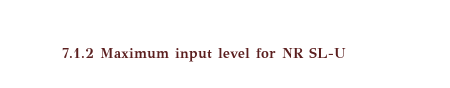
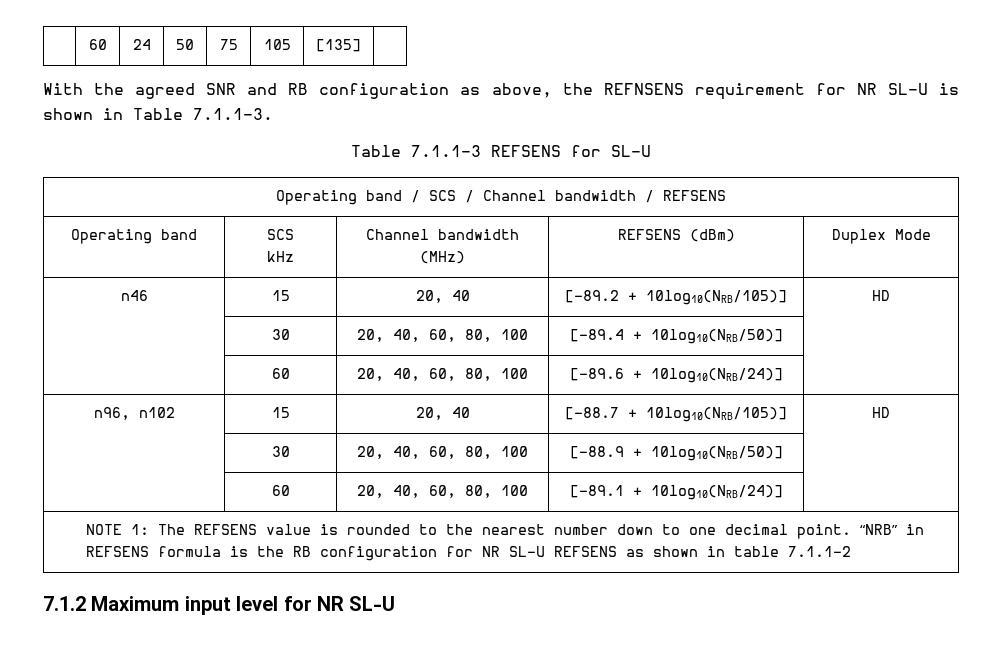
(62, 53) none -> [88,39,107,50] [132,39,151,50] [176,39,194,50] [219,39,238,50] [263,39,291,50] [316,39,361,52] [43,83,960,100] [43,108,273,120] [351,145,651,157] [276,190,726,205] [71,229,197,244] [267,229,294,240] [267,251,294,262] [366,229,519,240] [420,251,465,264] [617,229,735,242] [831,229,931,244] [120,290,148,301] [271,290,290,301] [415,290,470,303] [565,290,787,305] [872,290,890,301] [271,329,290,340] [357,329,528,342] [569,329,783,344] [271,368,290,379] [357,368,528,381] [569,368,783,383] [93,407,175,420] [271,407,290,418] [415,407,470,420] [565,407,787,422] [872,407,890,418] [271,446,290,457] [357,446,528,459] [569,446,783,461] [271,485,290,496] [357,485,528,498] [569,485,783,500] [85,524,924,539] [85,546,851,561] | 60 | 24 | 50 | 75 | 105 | [135] | // With the agreed SNR and RB configuration as above, the REFNSENS requirement for NR SL-U is shown in Table 7.1.1-3. // Table 7.1.1-3 REFSENS for SL-U // Operating band / SCS / Channel bandwidth / REFSENS // Operating band | SCS // kHz | Channel bandwidth (MHz) | REFSENS (dBm) | Duplex Mode // n46 | 15 | 20, 40 | [-89.2 + 10log10(NRB/105)] | HD // | 30 | 20, 40, 60, 80, 100 | [-89.4 + 10log10(NRB/50)] | // | 60 | 20, 40, 60, 80, 100 | [-89.6 + 10log10(NRB/24)] | // n96, n102 | 15 | 20, 40 | [-88.7 + 10log10(NRB/105)] | HD // | 30 | 20, 40, 60, 80, 100 | [-88.9 + 10log10(NRB/50)] | // | 60 | 20, 40, 60, 80, 100 | [-89.1 + 10log10(NRB/24)] | // NOTE 1: The REFSENS value is rounded to the nearest number down to one decimal point. “NRB” in REFSENS formula is the RB configuration for NR SL-U REFSENS as shown in table 7.1.1-2 //

